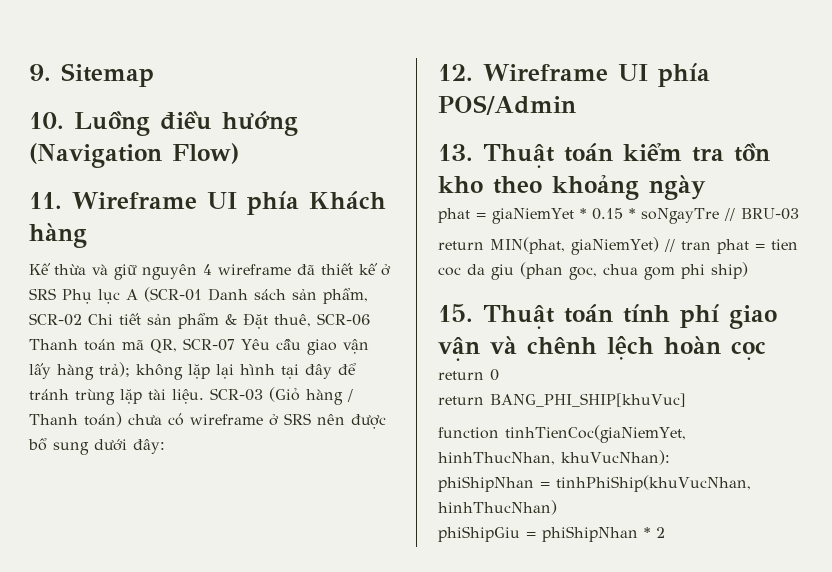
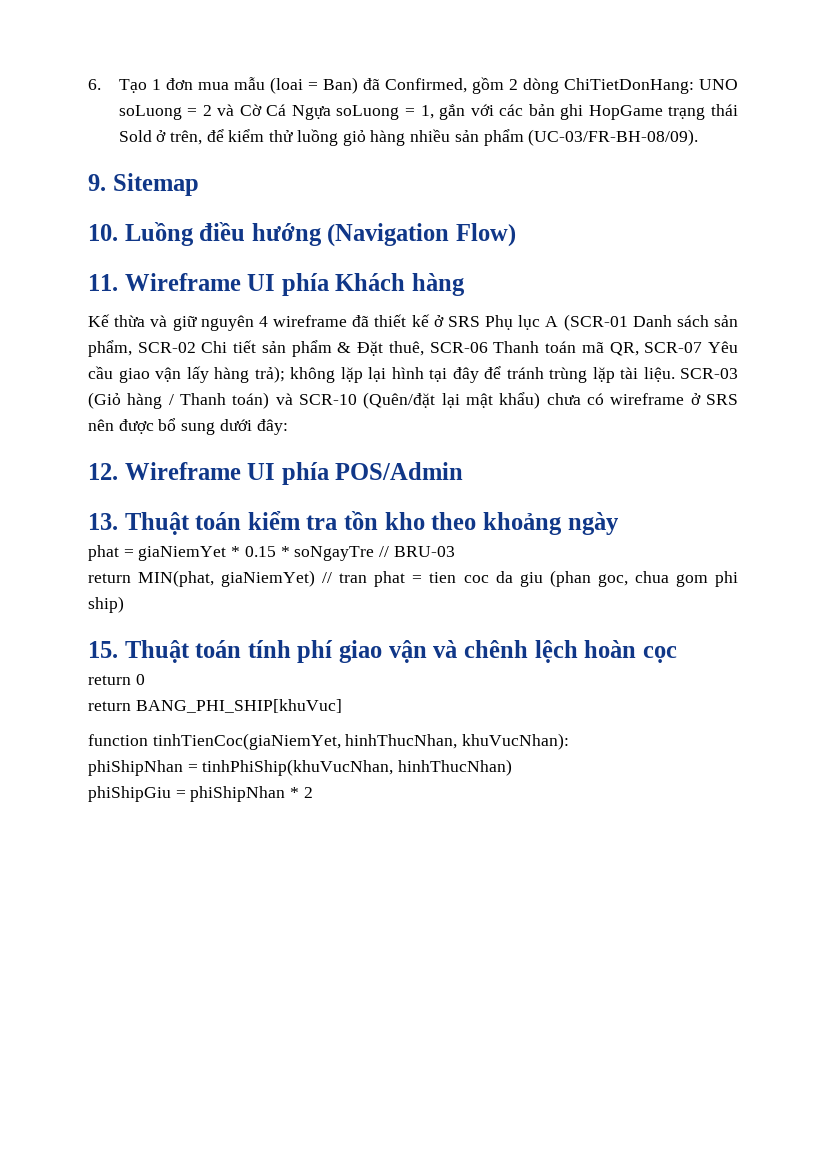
(29, 72) none -> [88,77,738,94] [118,104,738,120] [118,129,699,146] 6. Tạo 1 đơn mua mẫu (loai = Ban) đã Confirmed, gồm 2 dòng ChiTietDonHang: UNO soLuong = 2 và Cờ Cá Ngựa soLuong = 1, gắn với các bản ghi HopGame trạng thái Sold ở trên, để kiểm thử luồng giỏ hàng nhiều sản phẩm (UC-03/FR-BH-08/09). //
(122, 419) none -> [275,392,541,409] và SCR-10 (Quên/đặt lại mật khẩu)

